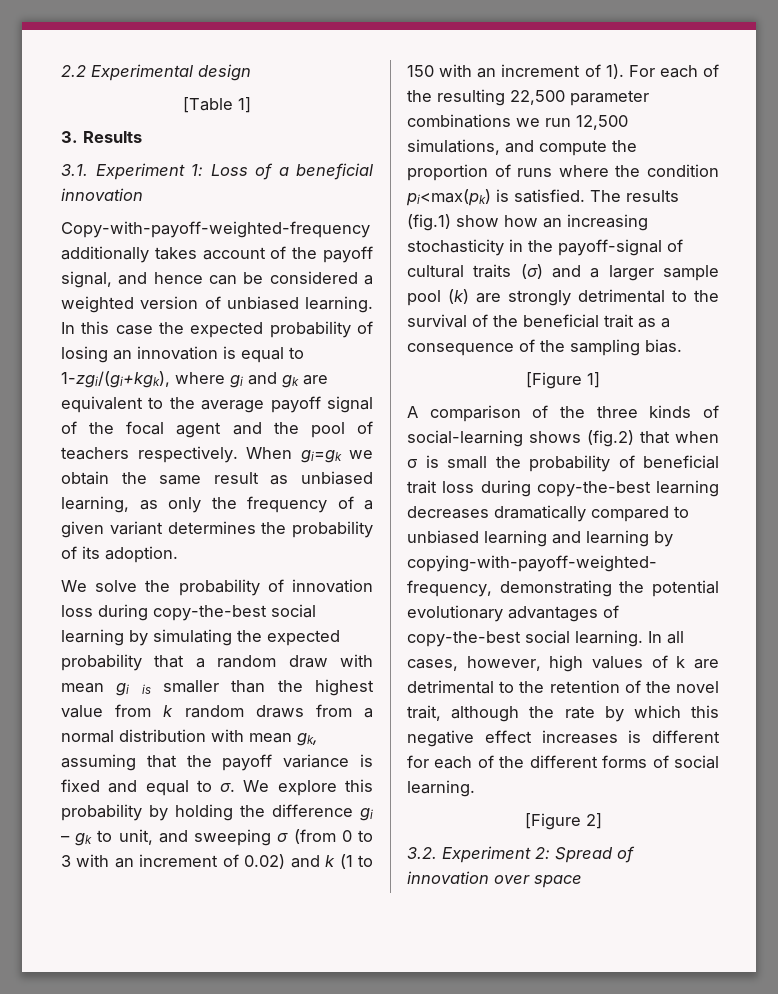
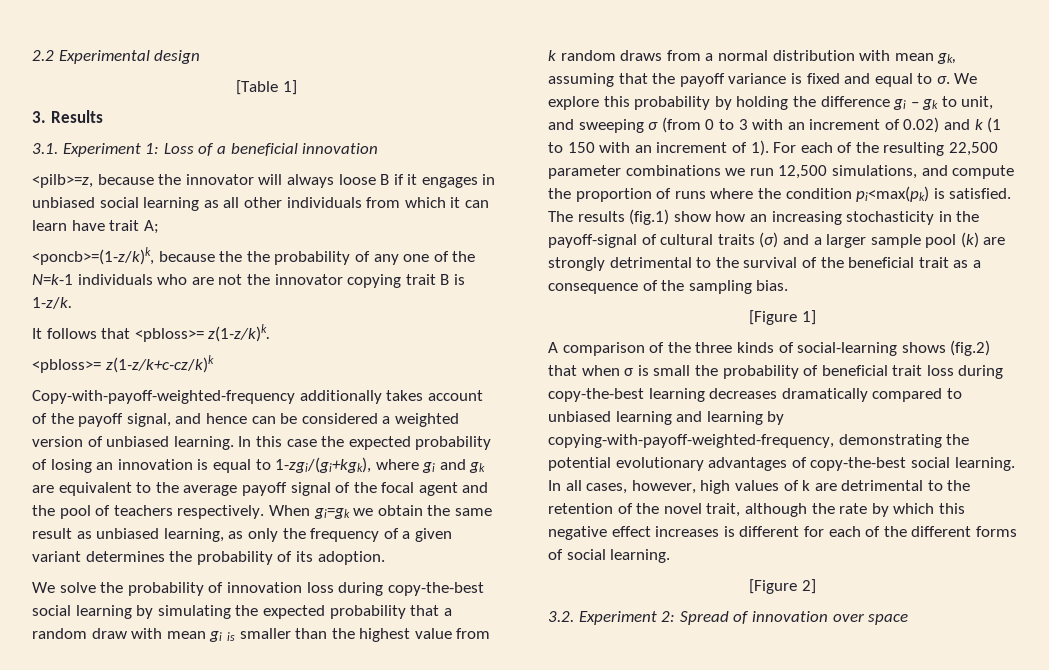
(143, 194) none -> [32,174,496,188] [32,197,489,211] [32,220,159,234] [32,247,476,265] [32,274,465,288] [32,297,72,309] [32,324,271,342] [32,355,214,373] // <pilb>=z, because the innovator will always loose B if it engages in unbiased social learning as all other individuals from which it can learn have trait A; // <poncb>=(1-z/k)k, because the the probability of any one of the N=k-1 individuals who are not the innovator copying trait B is 1-z/k. // It follows that <pbloss>= z(1-z/k)k. // <pbloss>= z(1-z/k+c-cz/k)k

